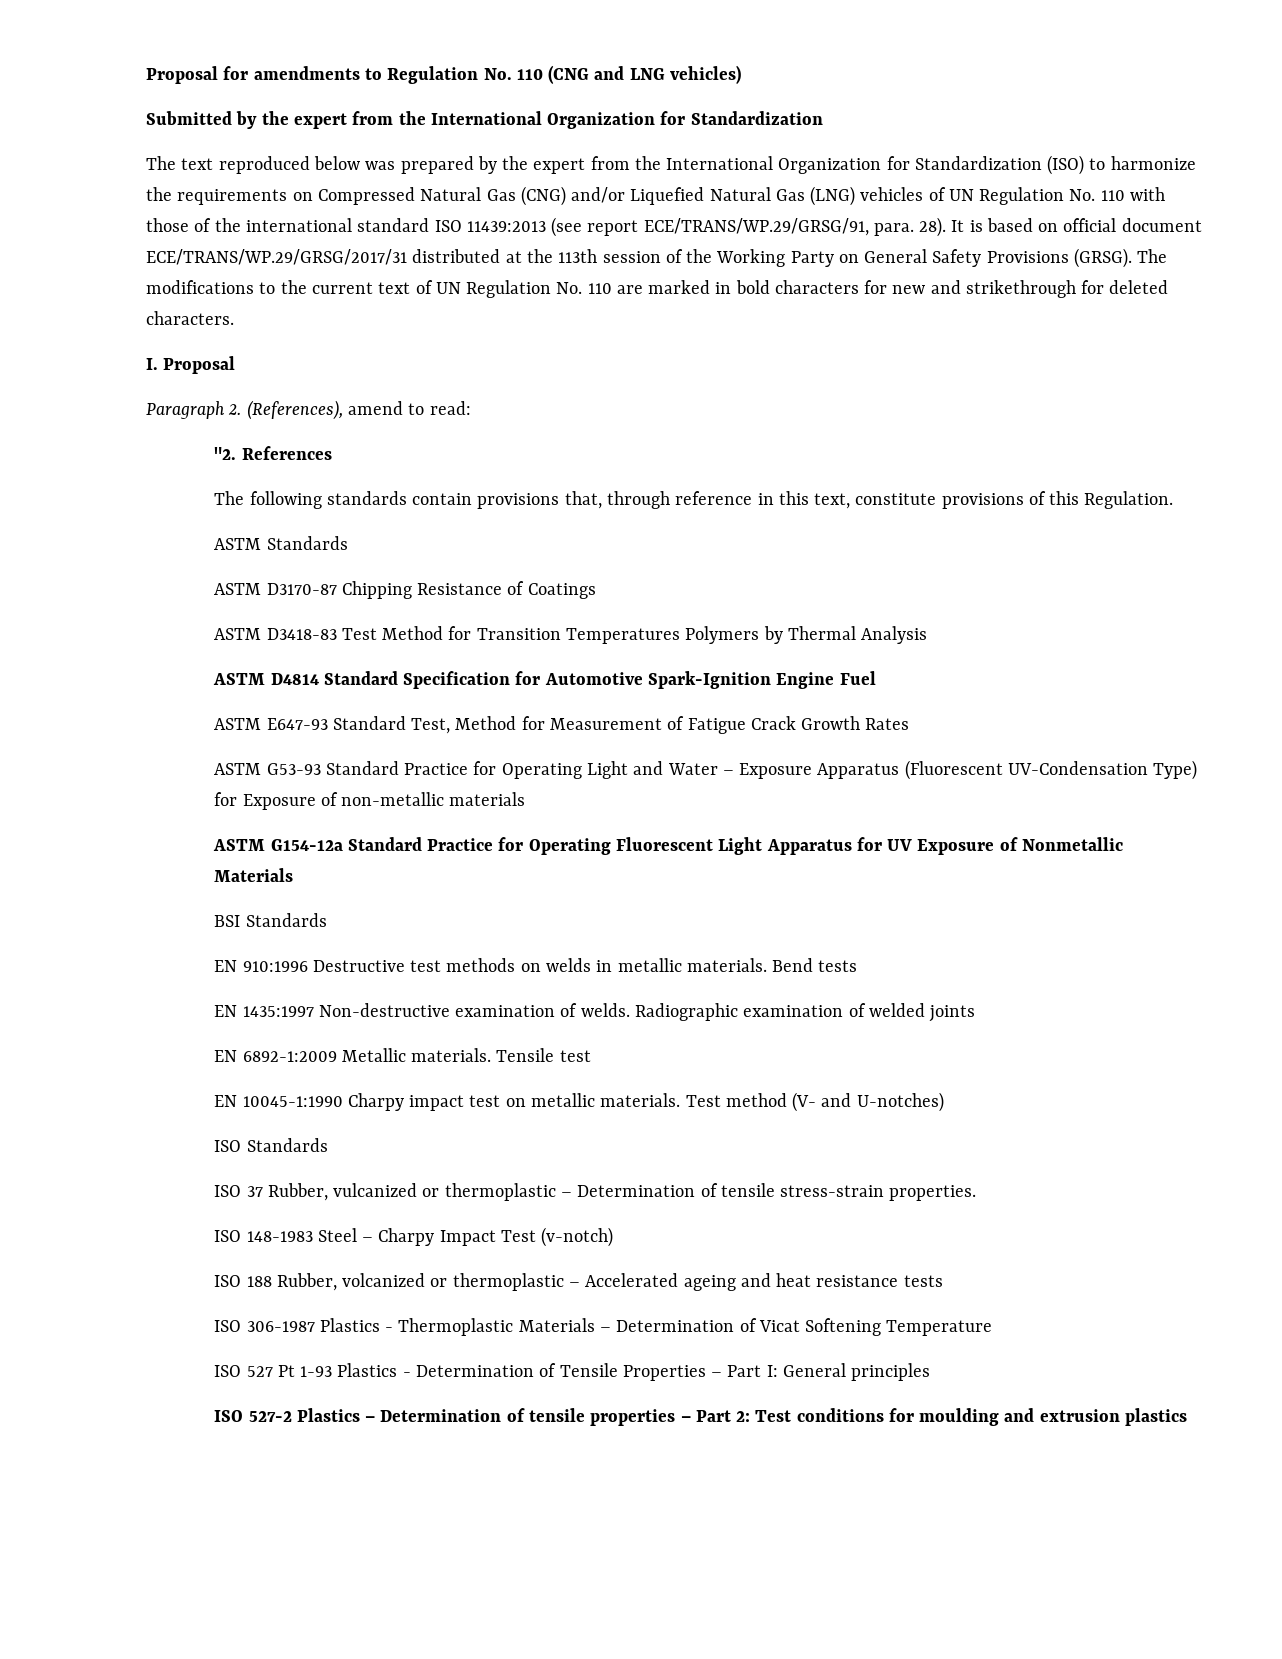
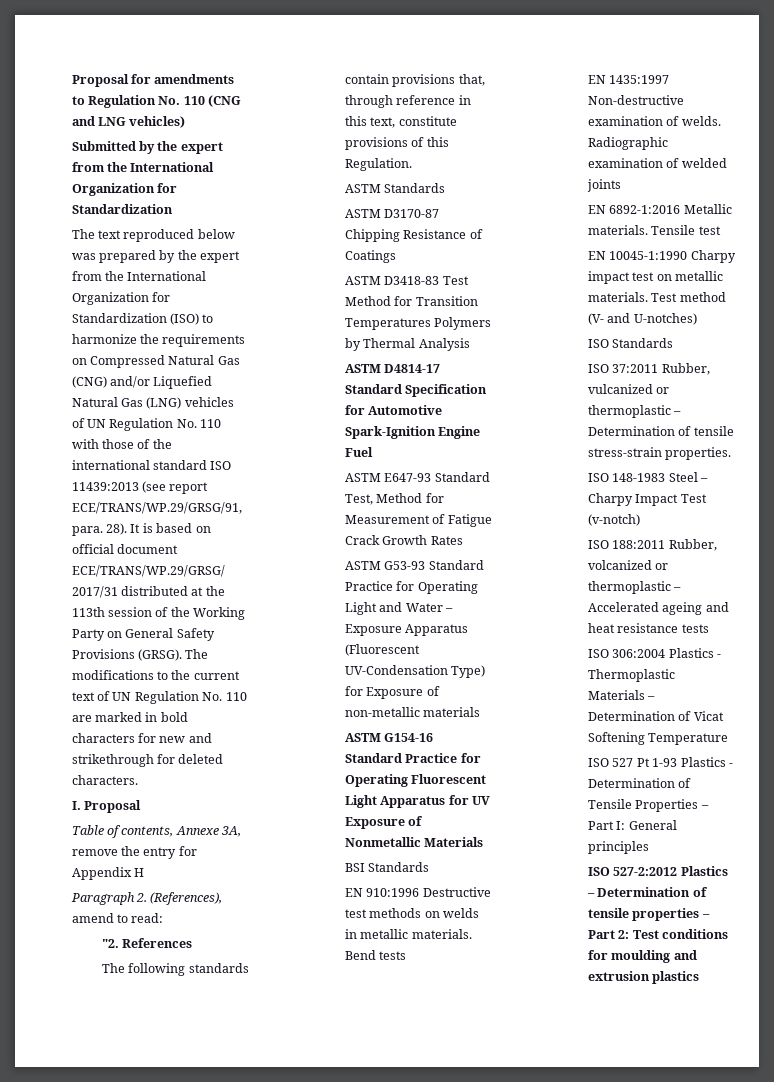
(236, 365) none -> [71,825,242,838] [71,846,197,859] [71,867,145,880] // Table of contents, Annexe 3A, remove the entry for Appendix H
[270,673,319,685] D4814 -> [384,364,441,373] D4814-17
[270,839,343,851] G154-12a -> [384,733,434,742] G154-16
[242,1051,337,1062] 6892-1:2009 -> [609,205,681,214] 6892-1:2016
[246,1186,263,1197] 37 -> [612,364,659,373] 37:2011
[246,1276,272,1287] 188 -> [612,540,666,549] 188:2011
[246,1321,315,1332] 306-1987 -> [612,649,666,658] 306:2004
[248,1411,292,1422] 527-2 -> [613,867,678,876] 527-2:2012

